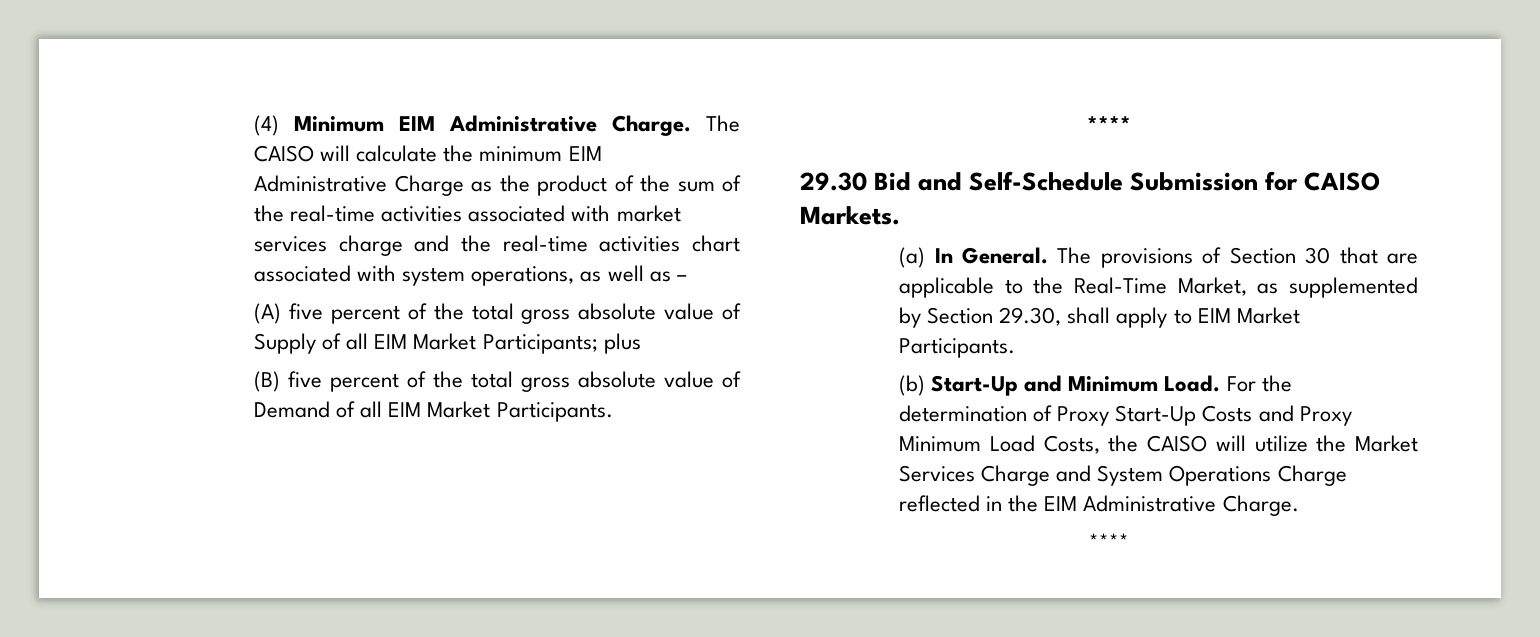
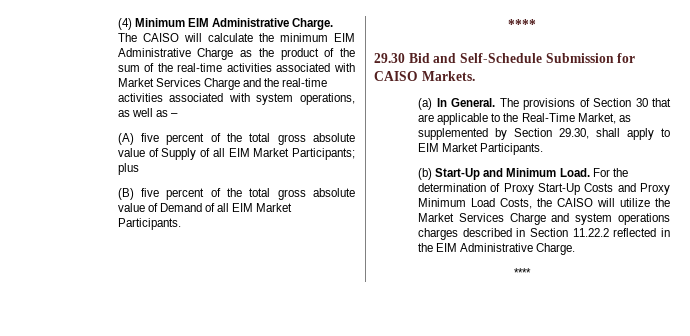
[616,205,681,222] [254,235,403,256] market services charge -> [117,78,240,90] Market Services Charge
[691,235,740,252] chart -> (163, 97) none
[1097,465,1347,486] System Operations Charge -> [575,213,670,225] [418,228,609,240] system operations charges described in Section 11.22.2

